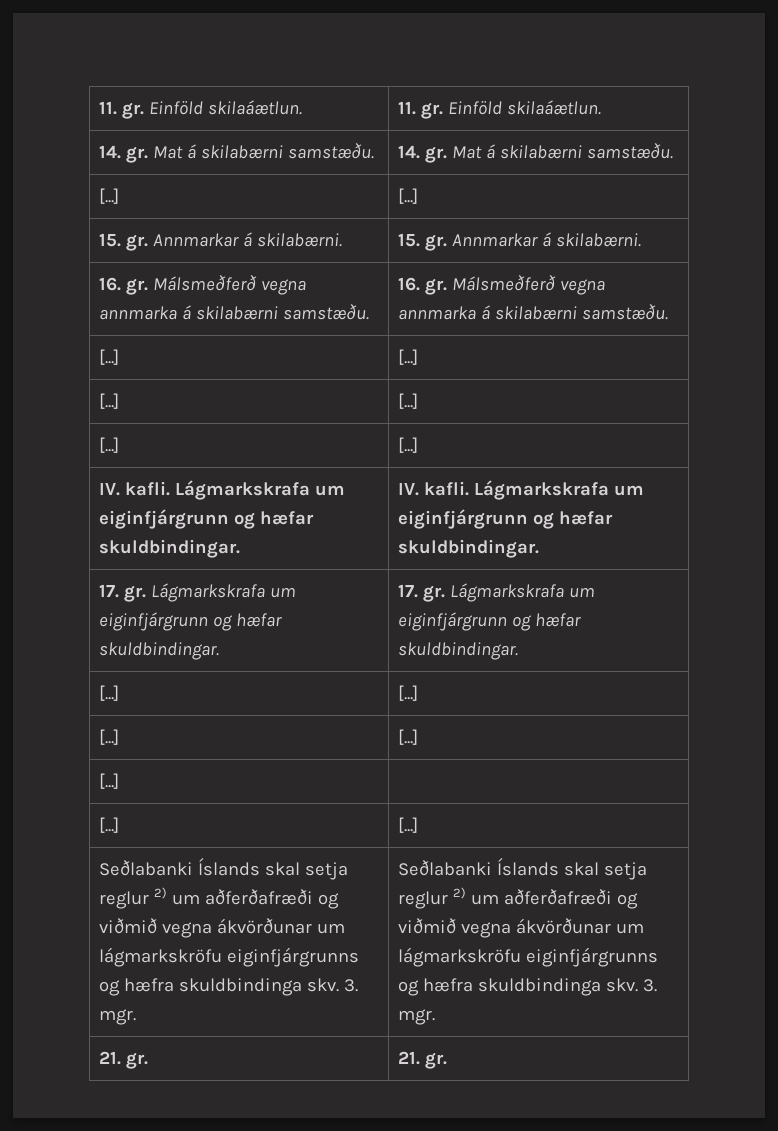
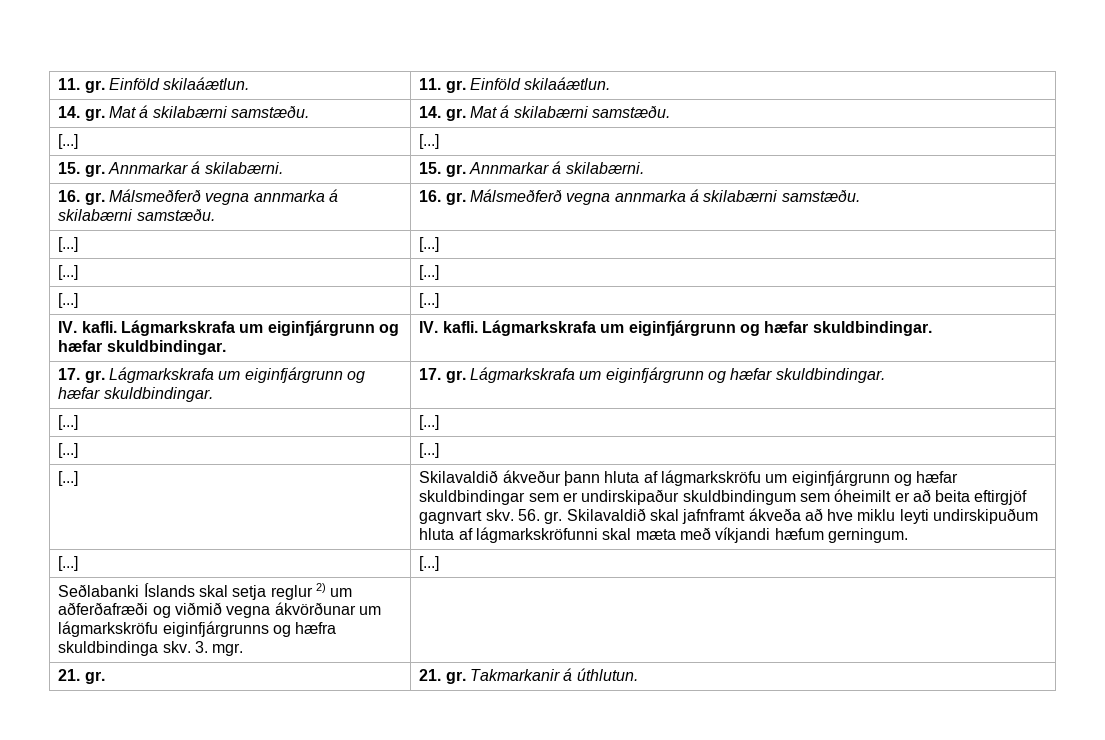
(120, 781) none -> [419,470,959,486] [419,489,1028,505] [419,508,1039,524] [419,527,908,543] Skilavaldið ákveður þann hluta af lágmarkskröfu um eiginfjárgrunn og hæfar skuldbindingar sem er undirskipaður skuldbindingum sem óheimilt er að beita eftirgjöf gagnvart skv. 56. gr. Skilavaldið skal jafnframt ákveða að hve miklu leyti undirskipuðum hluta af lágmarkskröfunni skal mæta með víkjandi hæfum gerningum.
[398,858,648,880] [398,887,639,909] [398,918,645,938] [398,947,659,967] [398,978,658,996] [398,1009,436,1025] Seðlabanki Íslands skal setja reglur 2) um aðferðafræði og viðmið vegna ákvörðunar um lágmarkskröfu eiginfjárgrunns og hæfra skuldbindinga skv. 3. mgr. -> (244, 649) none
(448, 1060) none -> [469,668,638,681] Takmarkanir á úthlutun.

